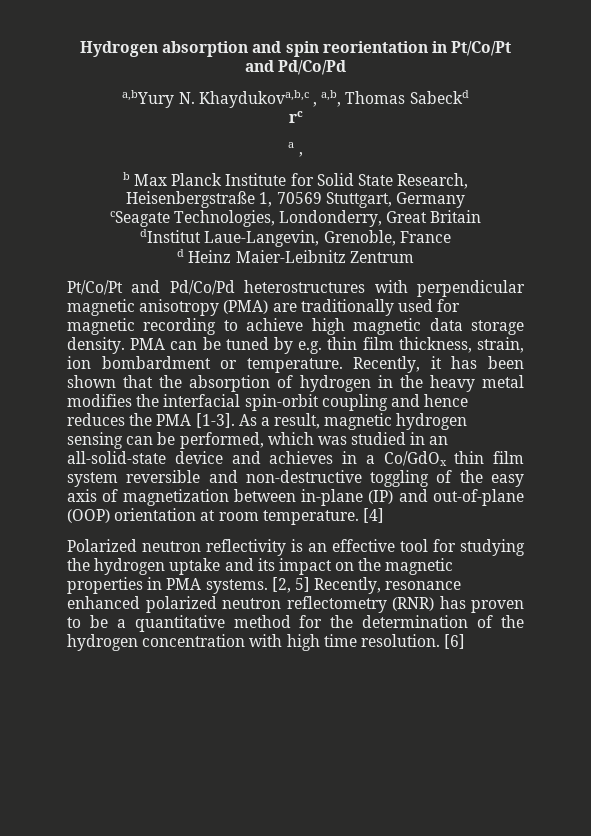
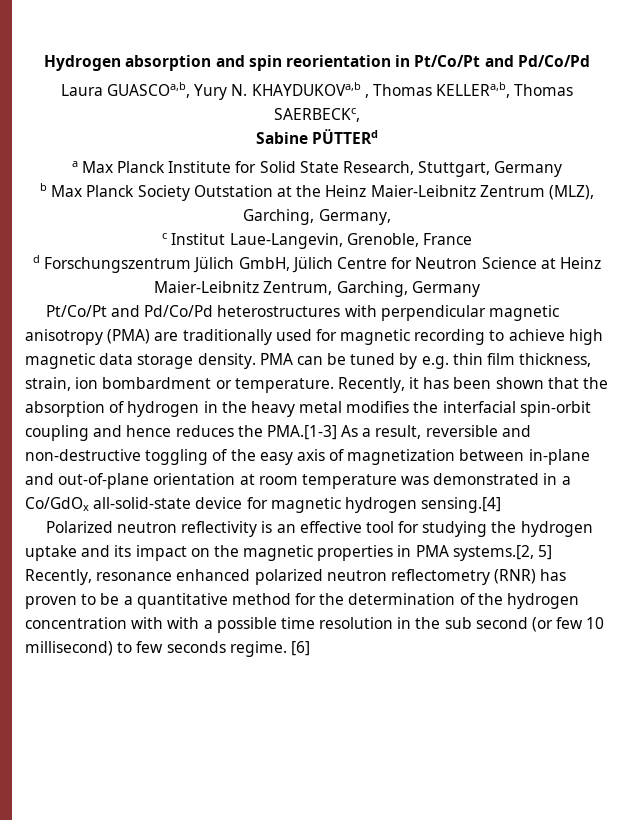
[122,90,469,108] [288,111,303,123] [288,142,295,148] [298,152,303,157] [122,172,130,180] a,bYury N. Khaydukova,b,c , a,b, Thomas Sabeckd // rc // a , // b -> [60,82,574,100] [274,108,360,122] [255,129,379,144] [71,161,78,167] Laura GUASCOa,b, Yury N. KHAYDUKOVa,b , Thomas KELLERa,b, Thomas SAERBECKc, // Sabine PÜTTERd // a
[126,191,322,208] Heisenbergstraße 1, 70569 -> (414, 168) none
[109,210,482,227] [140,229,451,247] [177,249,414,263] cSeagate Technologies, Londonderry, Great Britain // dInstitut Laue-Langevin, Grenoble, France // d Heinz Maier-Leibnitz Zentrum -> [40,183,594,201] [243,209,391,225] [162,233,472,249] [33,255,601,273] [154,281,480,297] b Max Planck Society Outstation at the Heinz Maier-Leibnitz Zentrum (MLZ), Garching, Germany, // c Institut Laue-Langevin, Grenoble, France // d Forschungszentrum Jülich GmbH, Jülich Centre for Neutron Science at Heinz Maier-Leibnitz Zentrum, Garching, Germany
[156,413,235,428] PMA [1-3]. -> [266,425,337,440] PMA.[1-3]
[324,413,468,430] [67,432,449,449] [67,451,524,466] [67,472,118,487] magnetic hydrogen sensing can be performed, which was studied in an all-solid-state device and achieves in a Co/GdOx thin film system -> (422, 432) none
[368,490,394,504] (IP) -> (590, 457) none
[67,509,110,523] (OOP) -> (150, 481) none
[262,508,384,525] temperature. [4] -> [301,473,571,489] [25,497,502,513] temperature was demonstrated in a Co/GdOx all-solid-state device for magnetic hydrogen sensing.[4]
[205,577,291,594] systems. [2, -> [452,545,534,561] systems.[2,
[286,634,440,651] high time resolution. -> [167,617,605,633] [25,641,287,657] with a possible time resolution in the sub second (or few 10 millisecond) to few seconds regime.

